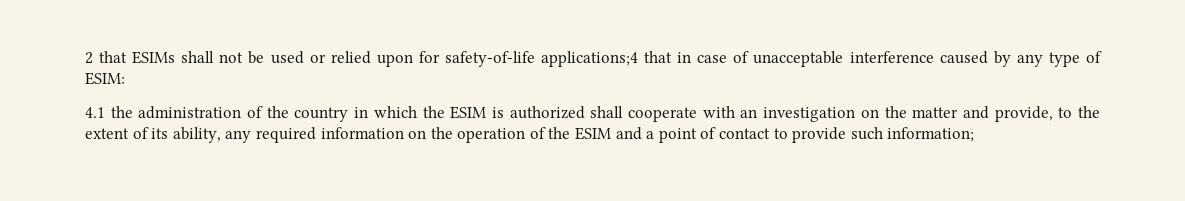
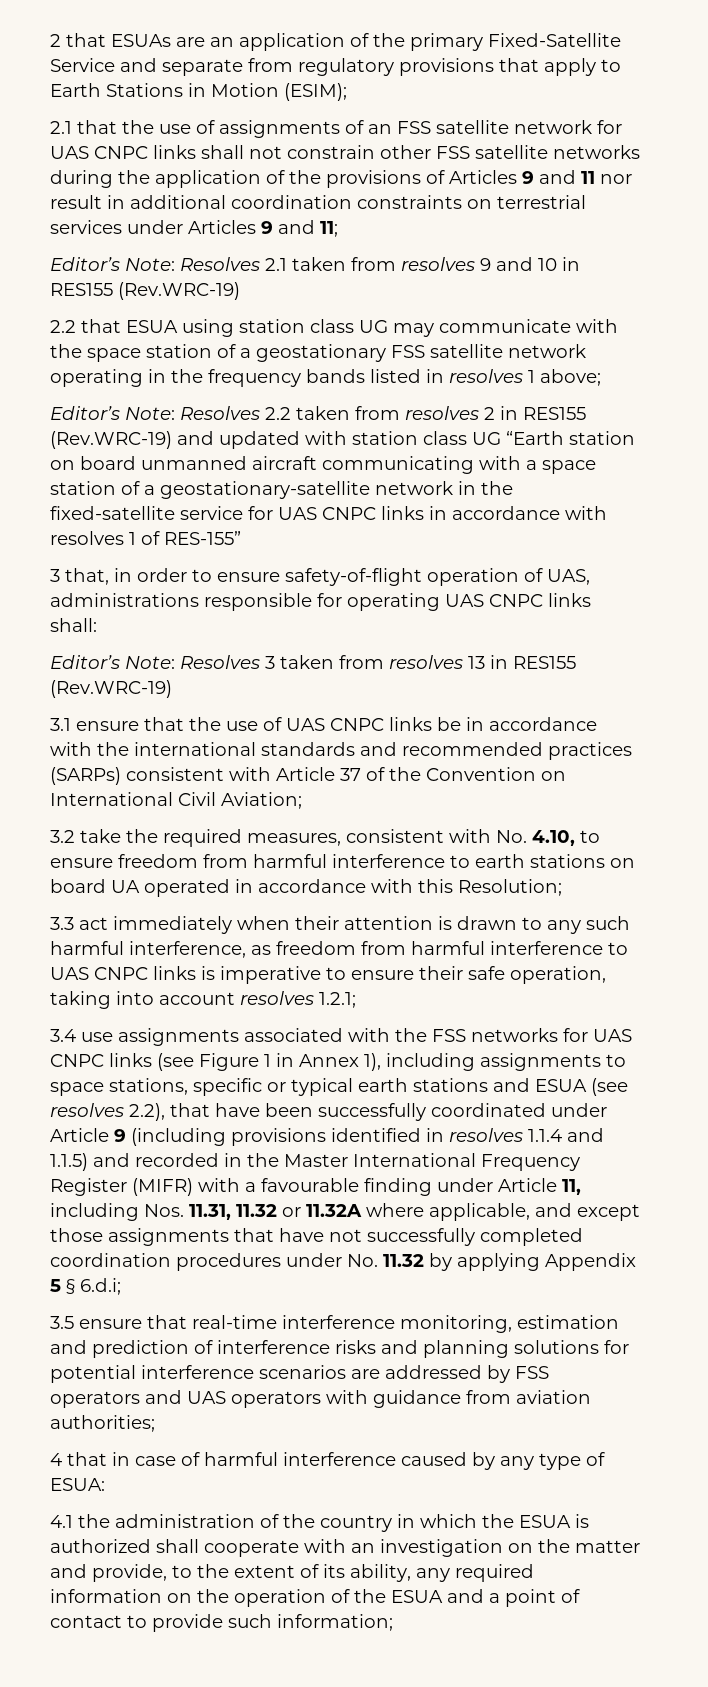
[132,51,639,67] ESIMs shall not be used or relied upon for safety-of-life applications;4 -> [111,33,621,51] [50,58,621,76] [50,83,347,101] [50,120,622,138] [50,145,640,159] [50,170,632,188] [50,195,586,209] [50,220,338,237] [50,257,580,271] [50,282,240,300] [50,319,618,337] [50,344,586,362] [50,369,601,387] [50,406,586,420] [50,431,635,449] [50,456,596,474] [50,481,513,499] [50,506,607,520] [50,531,241,545] [50,568,590,586] [50,593,591,611] [50,618,97,632] [50,655,576,669] [50,680,172,698] [50,717,597,731] [50,742,632,760] [50,767,566,785] [50,792,302,809] [50,829,600,847] [50,854,635,868] [50,879,562,897] [50,916,630,934] [50,941,628,958] [50,966,606,984] [50,991,356,1009] [50,1028,632,1046] [50,1053,626,1071] [50,1078,628,1096] [50,1103,607,1121] [50,1128,604,1146] [50,1153,580,1171] [50,1178,581,1196] [50,1203,640,1221] [50,1228,583,1246] [50,1253,636,1271] [50,1278,121,1295] [50,1315,619,1333] [50,1340,629,1358] [50,1365,549,1383] [50,1390,591,1408] [50,1415,155,1432] [50,1453,62,1466] ESUAs are an application of the primary Fixed-Satellite Service and separate from regulatory provisions that apply to Earth Stations in Motion (ESIM); // 2.1 that the use of assignments of an FSS satellite network for UAS CNPC links shall not constrain other FSS satellite networks during the application of the provisions of Articles 9 and 11 nor result in additional coordination constraints on terrestrial services under Articles 9 and 11; // Editor’s Note: Resolves 2.1 taken from resolves 9 and 10 in RES155 (Rev.WRC-19) // 2.2 that ESUA using station class UG may communicate with the space station of a geostationary FSS satellite network operating in the frequency bands listed in resolves 1 above; // Editor’s Note: Resolves 2.2 taken from resolves 2 in RES155 (Rev.WRC-19) and updated with station class UG “Earth station on board unmanned aircraft communicating with a space station of a geostationary-satellite network in the fixed-satellite service for UAS CNPC links in accordance with resolves 1 of RES-155” // 3 that, in order to ensure safety-of-flight operation of UAS, administrations responsible for operating UAS CNPC links shall: // Editor’s Note: Resolves 3 taken from resolves 13 in RES155 (Rev.WRC-19) // 3.1 ensure that the use of UAS CNPC links be in accordance with the international standards and recommended practices (SARPs) consistent with Article 37 of the Convention on International Civil Aviation; // 3.2 take the required measures, consistent with No. 4.10, to ensure freedom from harmful interference to earth stations on board UA operated in accordance with this Resolution; // 3.3 act immediately when their attention is drawn to any such harmful interference, as freedom from harmful interference to UAS CNPC links is imperative to ensure their safe operation, taking into account resolves 1.2.1; // 3.4 use assignments associated with the FSS networks for UAS CNPC links (see Figure 1 in Annex 1), including assignments to space stations, specific or typical earth stations and ESUA (see resolves 2.2), that have been successfully coordinated under Article 9 (including provisions identified in resolves 1.1.4 and 1.1.5) and recorded in the Master International Frequency Register (MIFR) with a favourable finding under Article 11, including Nos. 11.31, 11.32 or 11.32A where applicable, and except those assignments that have not successfully completed coordination procedures under No. 11.32 by applying Appendix 5 § 6.d.i; // 3.5 ensure that real-time interference monitoring, estimation and prediction of interference risks and planning solutions for potential interference scenarios are addressed by FSS operators and UAS operators with guidance from aviation authorities; // 4
[753,51,844,67] unacceptable -> [204,1452,278,1466] harmful
[85,72,125,85] ESIM: -> [50,1478,105,1491] ESUA:
[450,106,487,119] ESIM -> [519,1515,571,1528] ESUA
[575,127,612,140] ESIM -> [391,1590,443,1603] ESUA

